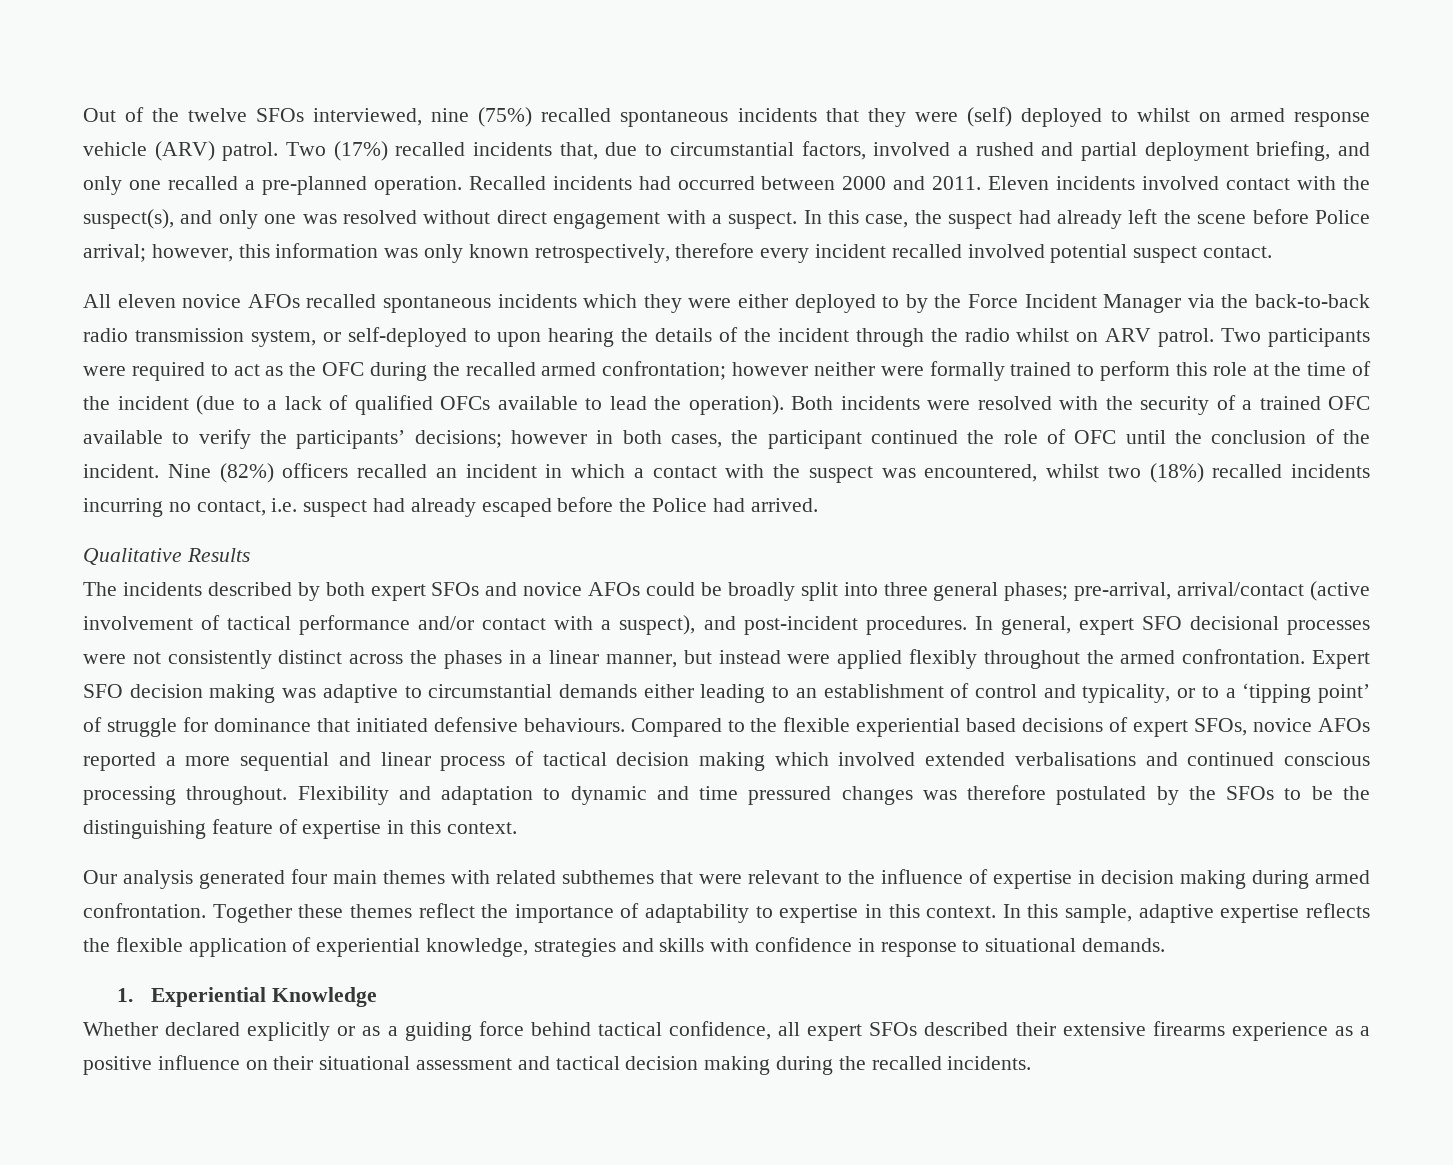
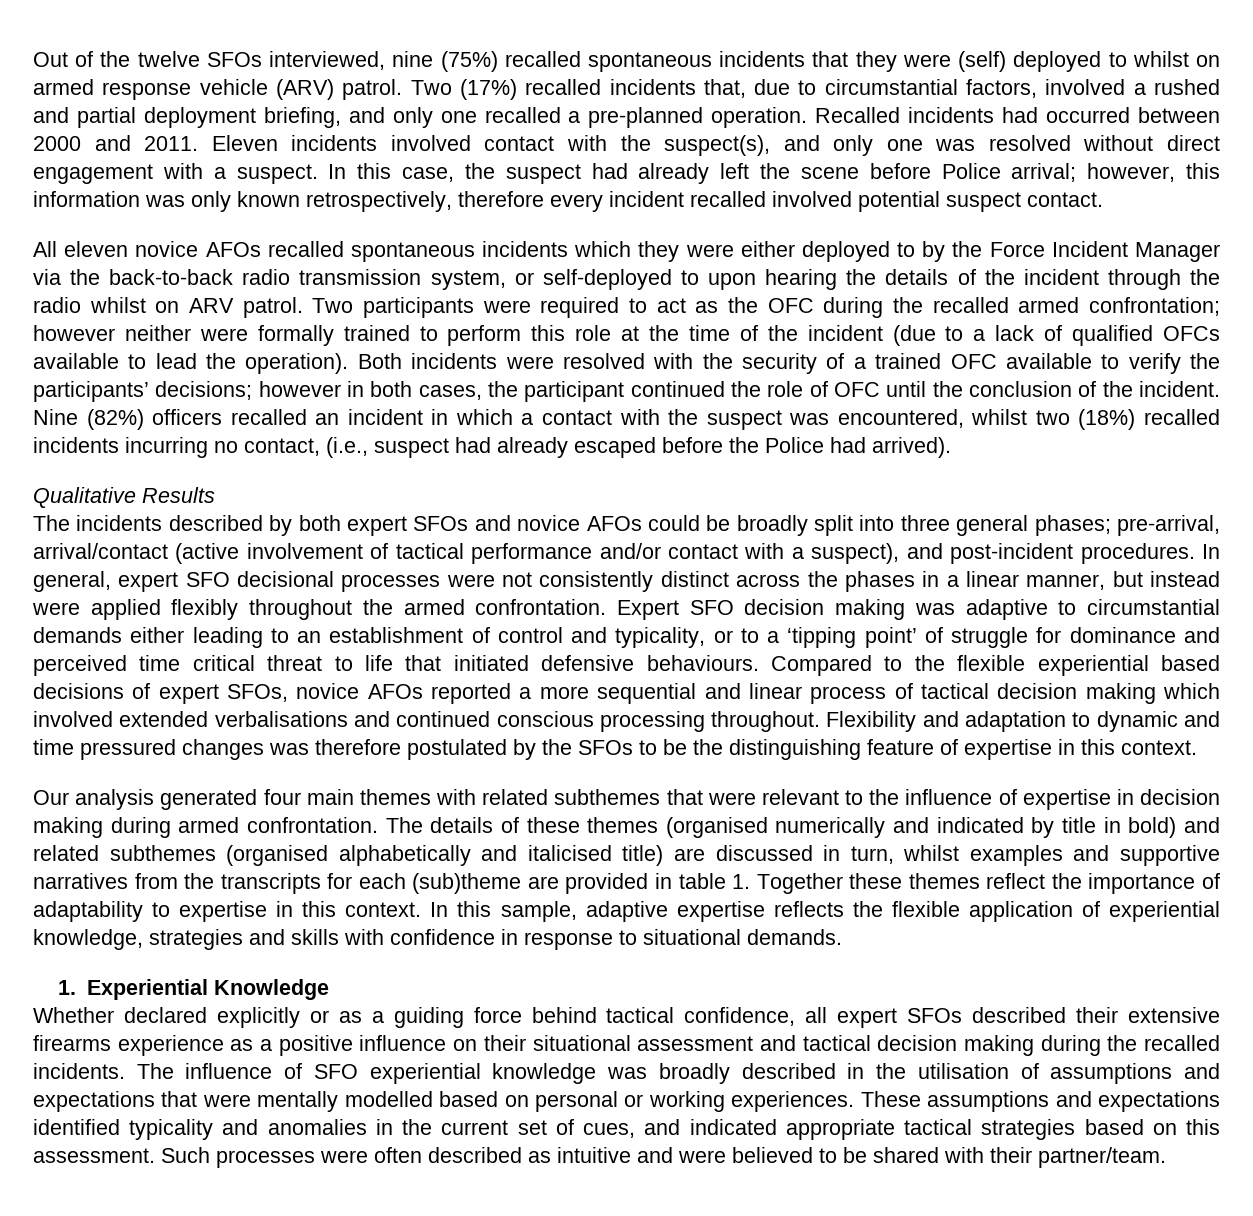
[271,498,298,512] i.e. -> [326,437,368,458] (i.e.,
[750,498,818,512] arrived. -> [872,437,951,458] arrived).
(311, 725) none -> [1184,627,1221,643] [33,655,393,676] and perceived time critical threat to life
(206, 910) none -> [385,817,1221,838] [33,845,1220,866] [33,873,751,894] The details of these themes (organised numerically and indicated by title in bold) and related subthemes (organised alphabetically and italicised title) are discussed in turn, whilst examples and supportive narratives from the transcripts for each (sub)theme are provided in table 1.
(1032, 1063) none -> [136,1063,1221,1084] [33,1091,1220,1112] [33,1119,1221,1140] [33,1147,1166,1168] The influence of SFO experiential knowledge was broadly described in the utilisation of assumptions and expectations that were mentally modelled based on personal or working experiences. These assumptions and expectations identified typicality and anomalies in the current set of cues, and indicated appropriate tactical strategies based on this assessment. Such processes were often described as intuitive and were believed to be shared with their partner/team.

